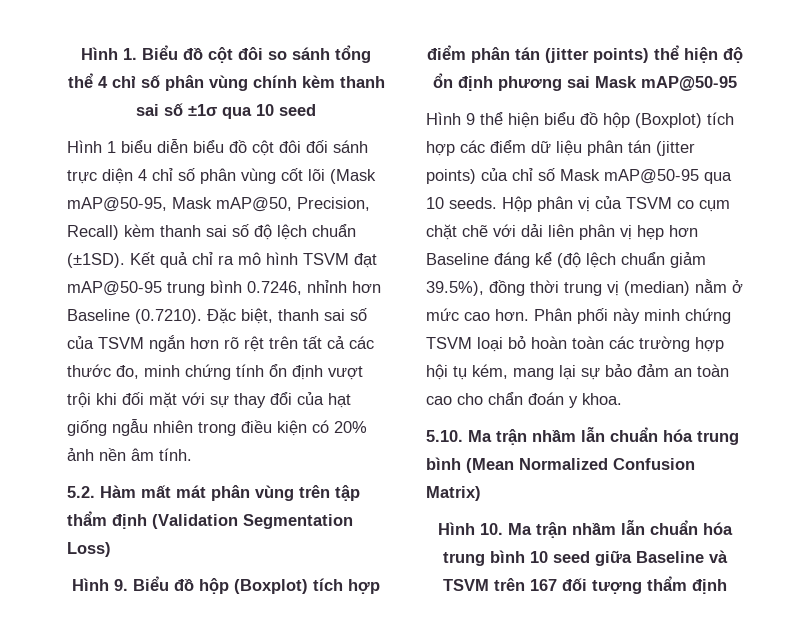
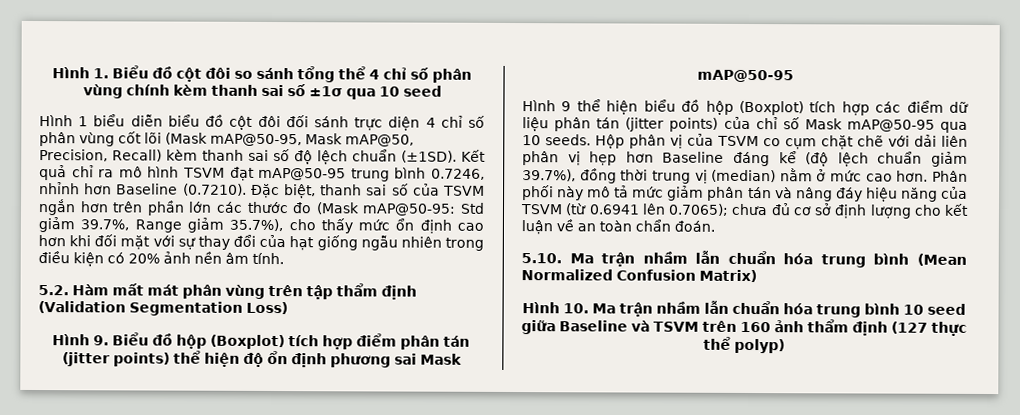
[224,336,374,352] [67,364,363,380] [67,392,91,408] rõ rệt trên tất cả các thước đo, minh chứng tính ổn định vượt trội -> [112,200,485,216] [38,217,485,234] [38,235,66,247] trên phần lớn các thước đo (Mask mAP@50-95: Std giảm 39.7%, Range giảm 35.7%), cho thấy mức ổn định cao hơn
[426,281,484,296] 39.5%), -> [522,169,576,182] 39.7%),
[644,308,731,324] [426,336,724,352] [426,364,729,380] [426,392,622,408] minh chứng TSVM loại bỏ hoàn toàn các trường hợp hội tụ kém, mang lại sự bảo đảm an toàn cao cho chẩn đoán y khoa. -> [587,185,968,202] [520,203,969,219] [521,219,715,235] mô tả mức giảm phân tán và nâng đáy hiệu năng của TSVM (từ 0.6941 lên 0.7065); chưa đủ cơ sở định lượng cho kết luận về an toàn chẩn đoán.
[530,576,727,594] 167 đối tượng thẩm định -> [740,319,967,336] [703,336,785,354] 160 ảnh thẩm định (127 thực thể polyp)

